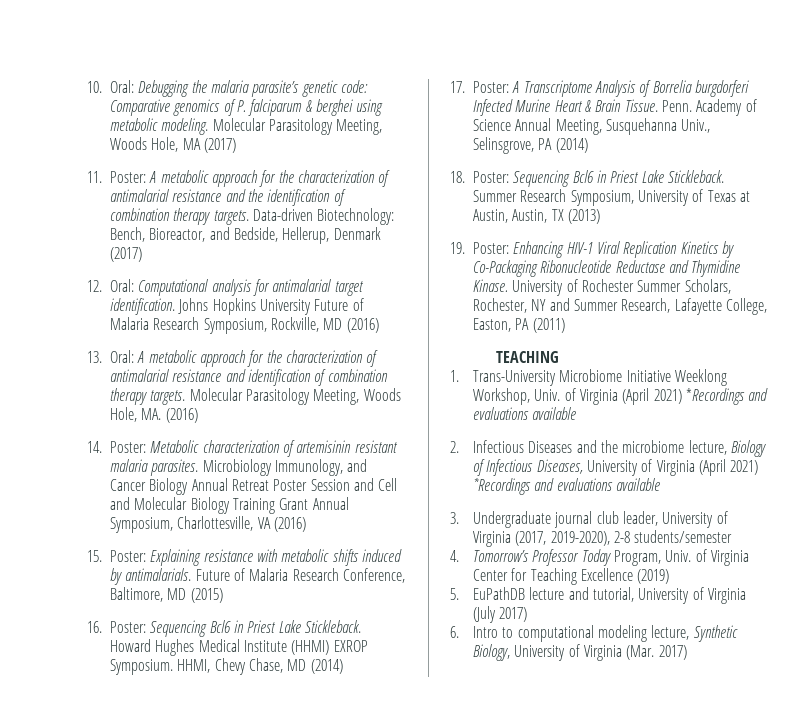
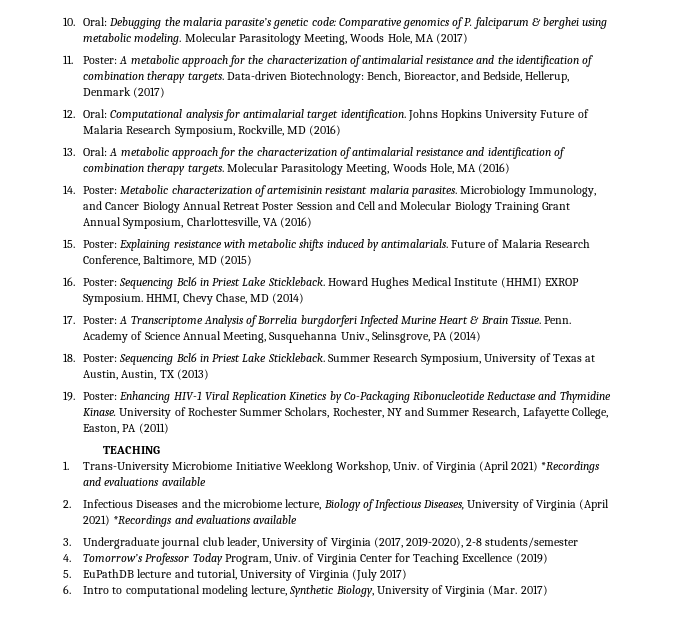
[141,408,162,420] MA. -> [457,164,477,172] MA

